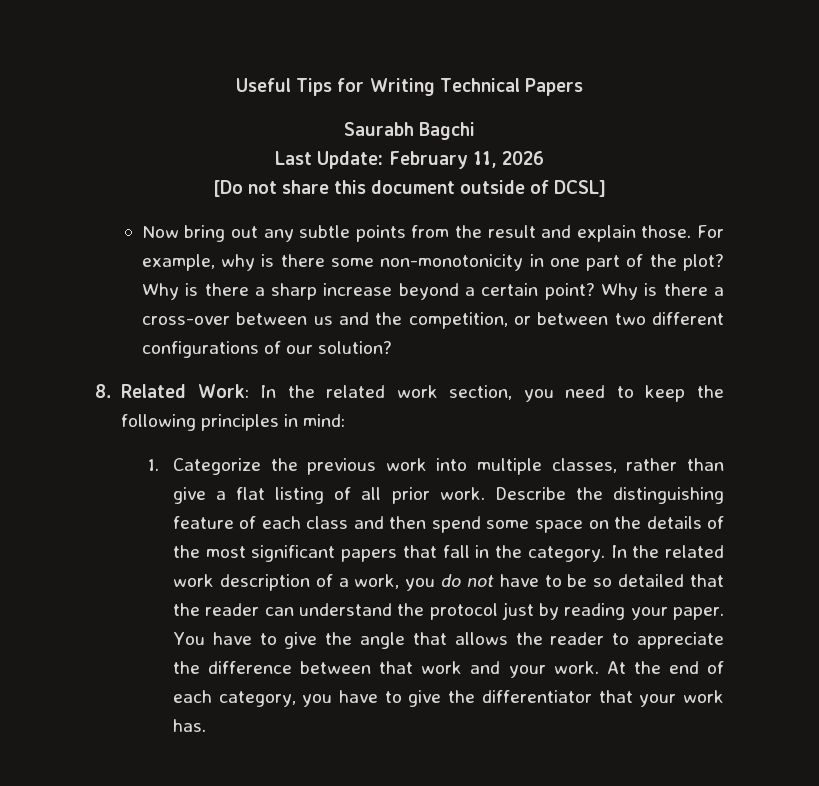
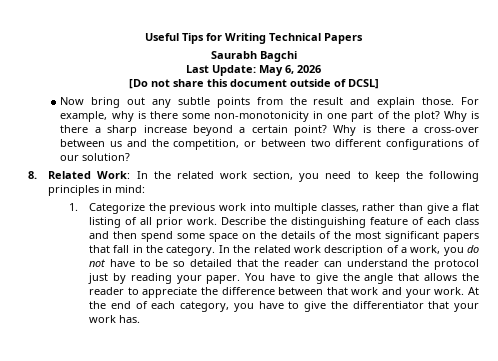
[388,151,497,169] February 11, -> [259,65,294,76] May 6,

